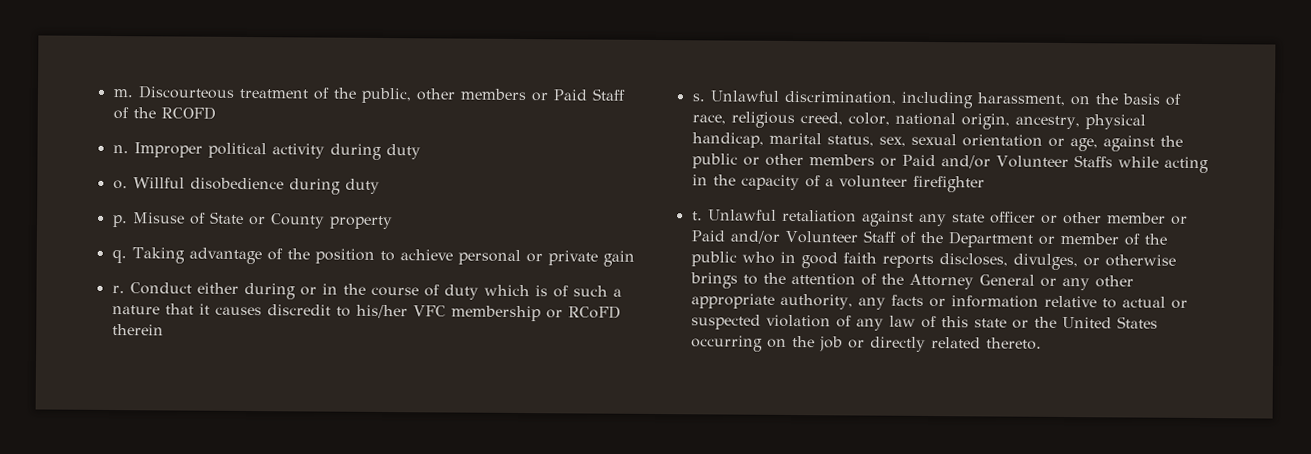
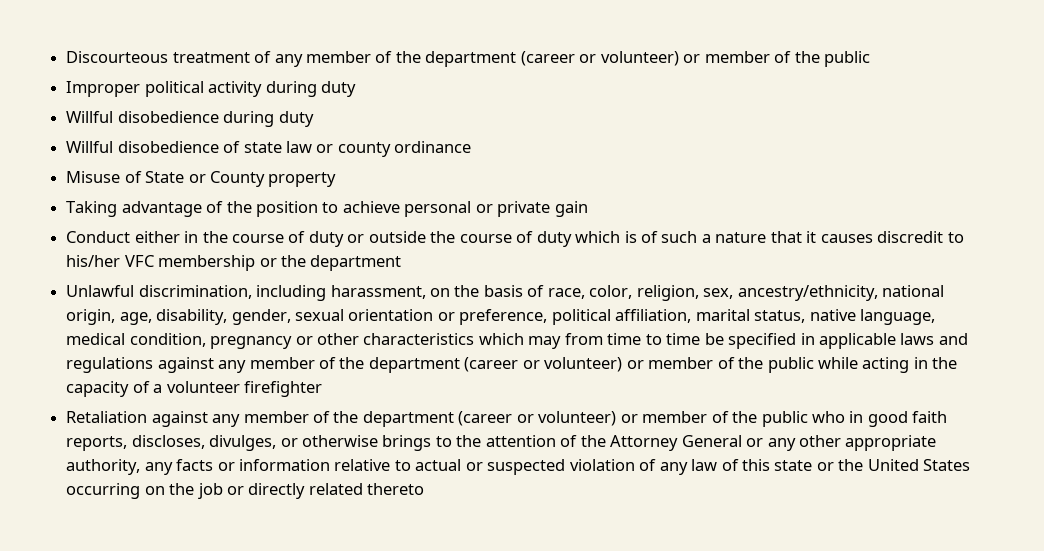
[112,89,133,98] m. -> (66, 57) none
[332,87,626,104] [112,106,216,120] [112,145,129,154] the public, other members or Paid Staff of the RCOFD // n. -> [274,51,870,67] any member of the department (career or volunteer) or member of the public //
[112,180,128,190] o. -> (356, 89) none
[111,215,128,228] p. -> [66,141,472,157] Willful disobedience of state law or county ordinance //
[111,249,127,264] q. -> (337, 179) none
[111,285,125,294] r. -> (588, 209) none
[243,282,338,300] during or in -> [184,231,426,247] in the course of duty or outside
[567,305,621,319] [111,324,164,336] [691,93,705,102] RCoFD therein // s. -> [280,255,402,271] the department //
[730,111,1146,130] [691,132,1183,152] [691,153,1113,169] religious creed, color, national origin, ancestry, physical handicap, marital status, sex, sexual orientation or age, against the public or other members or Paid and/or Volunteer Staffs -> [589,285,945,301] [66,309,936,325] [66,333,968,349] [66,357,814,373] color, religion, sex, ancestry/ethnicity, national origin, age, disability, gender, sexual orientation or preference, political affiliation, marital status, native language, medical condition, pregnancy or other characteristics which may from time to time be specified in applicable laws and regulations against any member of the department (career or volunteer) or member of the public
[691,209,1188,227] [690,230,1033,248] t. Unlawful retaliation against any state officer or other member or Paid and/or Volunteer Staff of the Department -> [66,411,617,427] Retaliation against any member of the department (career or volunteer)
[881,254,934,269] reports -> [66,436,128,451] reports,
[985,337,1042,350] thereto. -> [367,483,425,495] thereto

